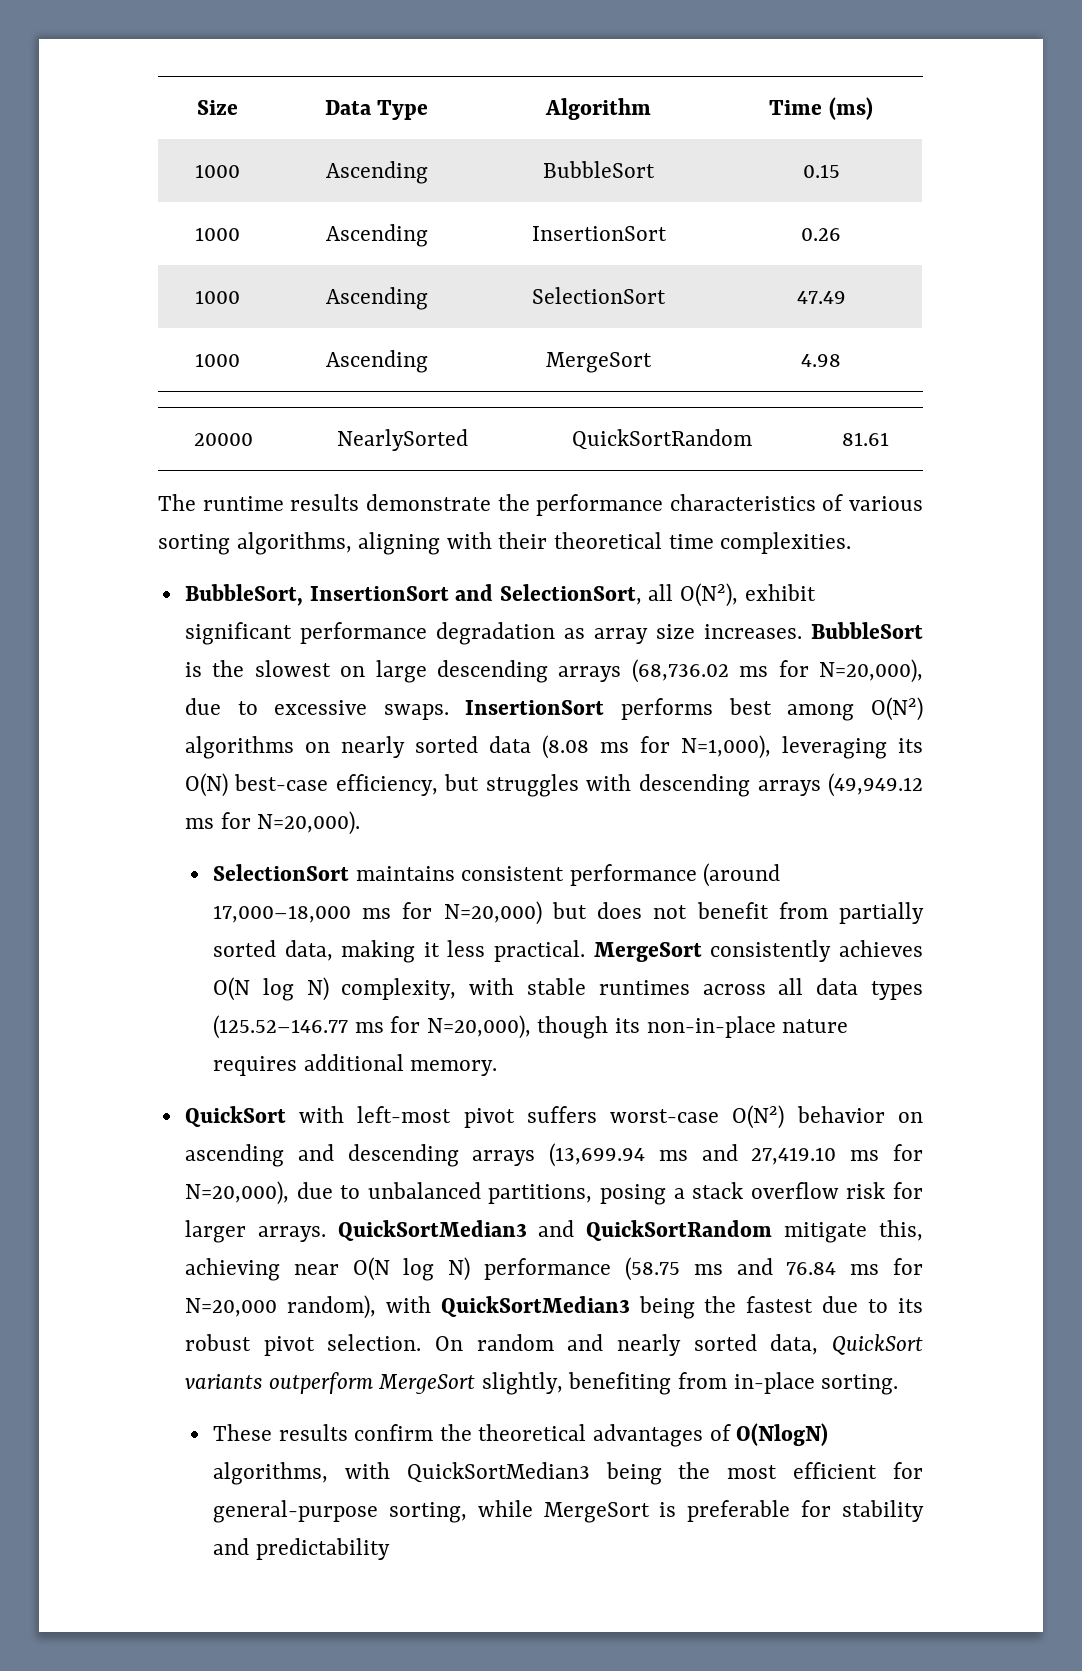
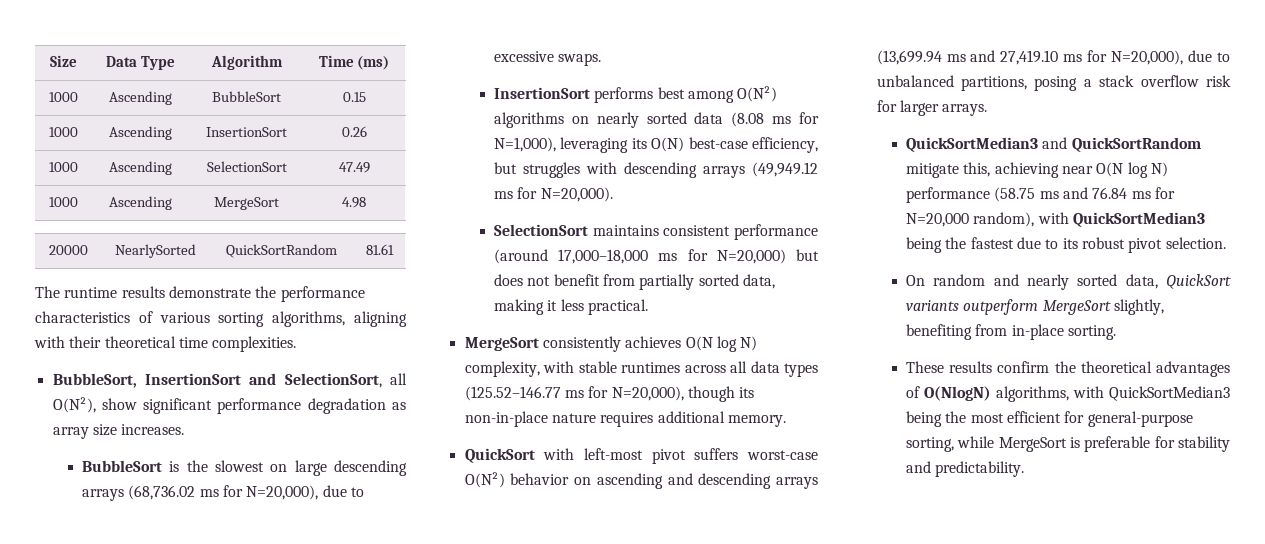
[744,584,816,601] exhibit -> [101,398,137,410] show
(802, 631) none -> (185, 429) //
(449, 712) none -> (602, 59) //
(586, 951) none -> (649, 307) //
(326, 1234) none -> (988, 110) //
(422, 1342) none -> (1226, 243) //
[255,1538,390,1560] predictability -> [935,461,1025,477] predictability.

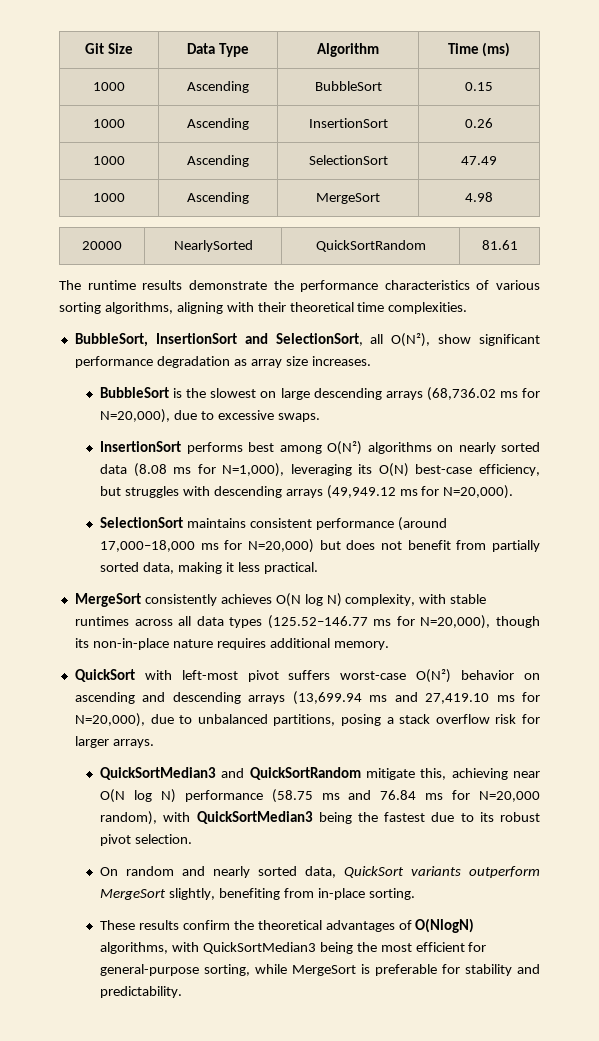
(49, 61) none -> [85,43,105,54] Git

